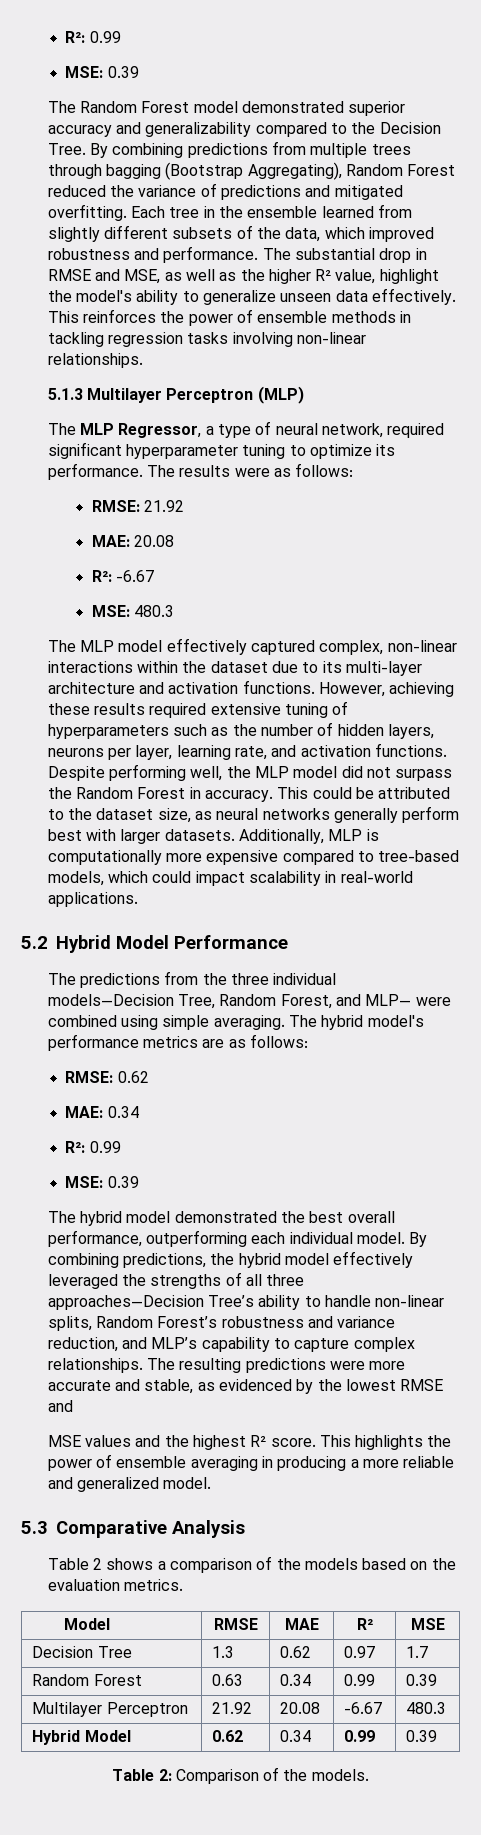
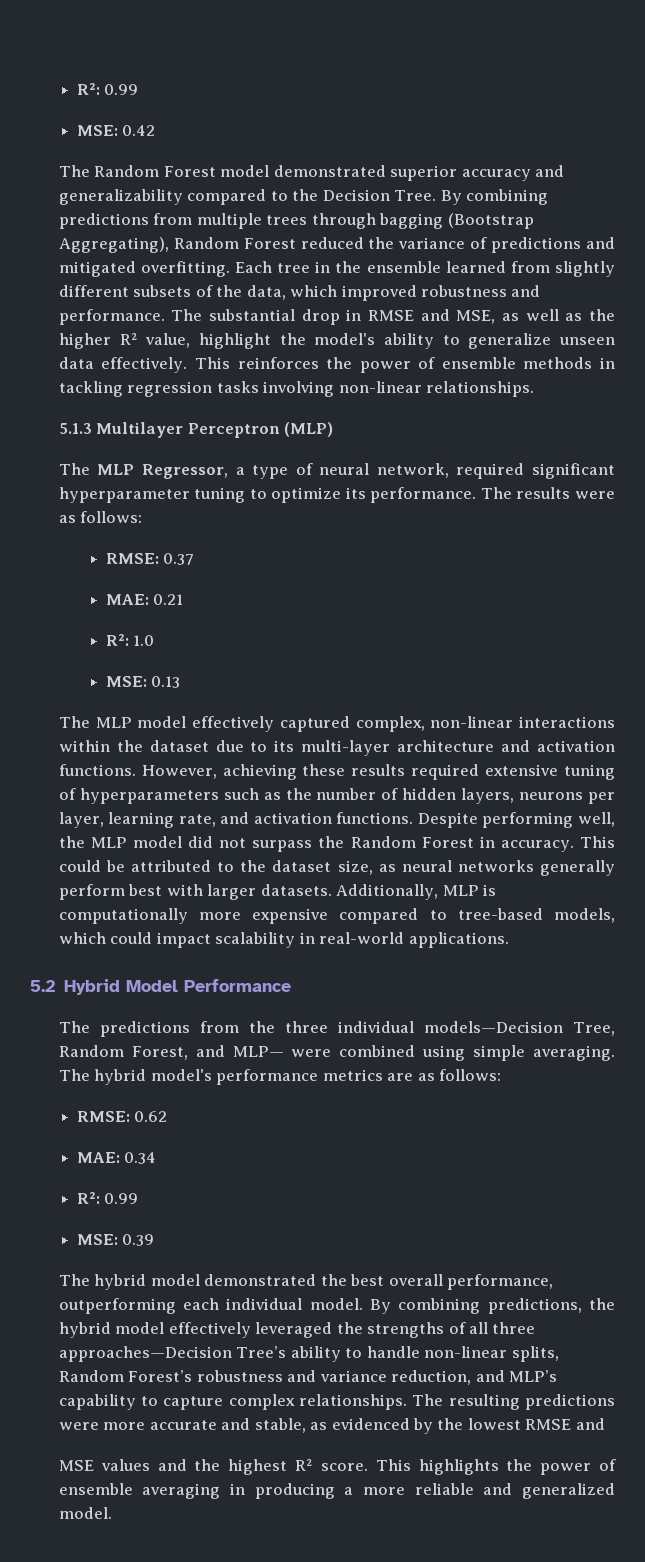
[65,31,121,43] [65,66,139,78] R²: 0.99 // MSE: 0.39 -> [76,83,139,95] [76,125,156,136] R²: 0.99 // MSE: 0.42
[144,500,185,512] [91,535,175,547] [91,570,155,582] [91,605,175,617] 21.92 // MAE: 20.08 // R²: -6.67 // MSE: 480.3 -> [163,553,195,565] [105,594,184,605] [105,634,155,646] [105,676,181,688] 0.37 // MAE: 0.21 // R²: 1.0 // MSE: 0.13
[21,1520,245,1538] [47,1556,456,1573] [47,1579,183,1591] [64,1618,111,1630] [213,1618,258,1630] [284,1618,319,1630] [356,1618,373,1630] [410,1618,445,1630] [32,1646,132,1658] [212,1646,235,1658] [280,1646,312,1658] [344,1646,376,1658] [406,1646,429,1658] [32,1674,142,1686] [212,1674,244,1686] [280,1674,312,1686] [344,1674,376,1686] [406,1674,438,1686] [32,1702,188,1717] [212,1702,253,1714] [280,1702,321,1714] [344,1702,383,1714] [406,1702,447,1714] [32,1730,131,1745] [212,1730,244,1742] [280,1730,312,1742] [344,1730,376,1742] [406,1730,438,1742] [112,1767,369,1784] // 5.3 Comparative Analysis // Table 2 shows a comparison of the models based on the evaluation metrics. // Model | RMSE | MAE | R² | MSE // Decision Tree | 1.3 | 0.62 | 0.97 | 1.7 // Random Forest | 0.63 | 0.34 | 0.99 | 0.39 // Multilayer Perceptron | 21.92 | 20.08 | -6.67 | 480.3 // Hybrid Model | 0.62 | 0.34 | 0.99 | 0.39 // Table 2: Comparison of the models. -> (112, 1513) none

